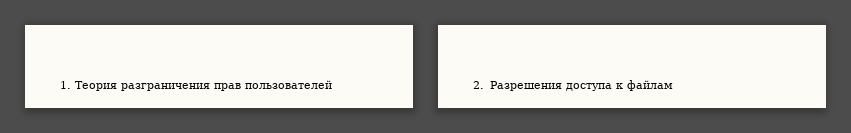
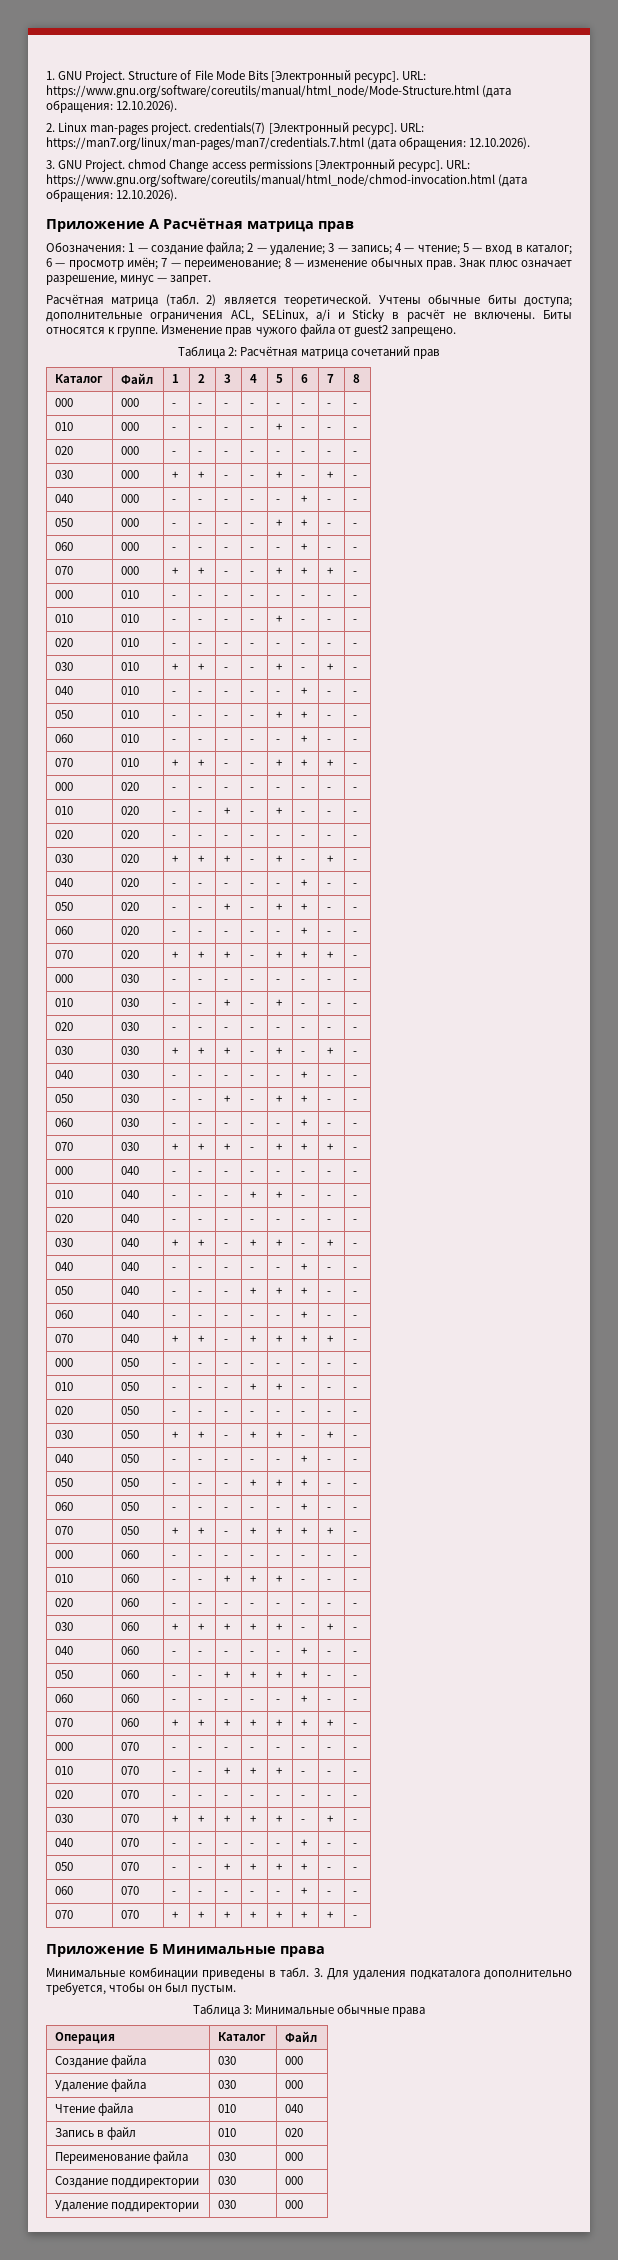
[75,80,332,91] [473,80,673,91] Теория разграничения прав пользователей // 2. Разрешения доступа к файлам -> [58,70,427,83] [46,85,512,98] [46,100,178,113] [46,122,424,135] [46,137,531,150] [46,159,470,172] [46,174,528,187] [46,189,178,202] [46,218,354,232] [46,242,572,255] [46,257,572,270] [46,275,212,285] [46,294,572,307] [46,309,572,322] [46,324,456,337] [177,346,441,359] [54,374,103,383] [120,373,153,384] [171,374,179,383] [197,374,205,383] [223,374,231,383] [249,374,257,383] [275,374,283,383] [300,374,308,383] [326,374,334,383] [352,374,360,383] [54,398,73,407] [120,398,139,407] [171,403,176,407] [197,403,202,407] [223,403,228,407] [249,403,254,407] [275,403,280,407] [300,403,305,407] [326,403,331,407] [352,403,357,407] [54,422,73,431] [120,422,139,431] [171,427,176,431] [197,427,202,431] [223,427,228,431] [249,427,254,431] [275,423,282,431] [300,427,305,431] [326,427,331,431] [352,427,357,431] [54,446,73,455] [120,446,139,455] [171,451,176,455] [197,451,202,455] [223,451,228,455] [249,451,254,455] [275,451,280,455] [300,451,305,455] [326,451,331,455] [352,451,357,455] [54,470,73,479] [120,470,139,479] [171,471,178,479] [197,471,204,479] [223,475,228,479] [249,475,254,479] [275,471,282,479] [300,475,305,479] [326,471,333,479] [352,475,357,479] [54,494,73,503] [120,494,139,503] [171,499,176,503] [197,499,202,503] [223,499,228,503] [249,499,254,503] [275,499,280,503] [300,495,307,503] [326,499,331,503] [352,499,357,503] [54,518,73,527] [120,518,139,527] [171,523,176,527] [197,523,202,527] [223,523,228,527] [249,523,254,527] [275,519,282,527] [300,519,307,527] [326,523,331,527] [352,523,357,527] [54,542,73,551] [120,542,139,551] [171,547,176,551] [197,547,202,551] [223,547,228,551] [249,547,254,551] [275,547,280,551] [300,543,307,551] [326,547,331,551] [352,547,357,551] [54,566,73,575] [120,566,139,575] [171,567,178,575] [197,567,204,575] [223,571,228,575] [249,571,254,575] [275,567,282,575] [300,567,307,575] [326,567,333,575] [352,571,357,575] [54,590,73,599] [120,590,139,599] [171,595,176,599] [197,595,202,599] [223,595,228,599] [249,595,254,599] [275,595,280,599] [300,595,305,599] [326,595,331,599] [352,595,357,599] [54,614,73,623] [120,614,139,623] [171,619,176,623] [197,619,202,623] [223,619,228,623] [249,619,254,623] [275,615,282,623] [300,619,305,623] [326,619,331,623] [352,619,357,623] [54,638,73,647] [120,638,139,647] [171,643,176,647] [197,643,202,647] [223,643,228,647] [249,643,254,647] [275,643,280,647] [300,643,305,647] [326,643,331,647] [352,643,357,647] [54,662,73,671] [120,662,139,671] [171,663,178,671] [197,663,204,671] [223,667,228,671] [249,667,254,671] [275,663,282,671] [300,667,305,671] [326,663,333,671] [352,667,357,671] [54,686,73,695] [120,686,139,695] [171,691,176,695] [197,691,202,695] [223,691,228,695] [249,691,254,695] [275,691,280,695] [300,687,307,695] [326,691,331,695] [352,691,357,695] [54,710,73,719] [120,710,139,719] [171,715,176,719] [197,715,202,719] [223,715,228,719] [249,715,254,719] [275,711,282,719] [300,711,307,719] [326,715,331,719] [352,715,357,719] [54,734,73,743] [120,734,139,743] [171,739,176,743] [197,739,202,743] [223,739,228,743] [249,739,254,743] [275,739,280,743] [300,735,307,743] [326,739,331,743] [352,739,357,743] [54,758,73,767] [120,758,139,767] [171,759,178,767] [197,759,204,767] [223,763,228,767] [249,763,254,767] [275,759,282,767] [300,759,307,767] [326,759,333,767] [352,763,357,767] [54,782,73,791] [120,782,139,791] [171,787,176,791] [197,787,202,791] [223,787,228,791] [249,787,254,791] [275,787,280,791] [300,787,305,791] [326,787,331,791] [352,787,357,791] [54,806,73,815] [120,806,139,815] [171,811,176,815] [197,811,202,815] [223,807,230,815] [249,811,254,815] [275,807,282,815] [300,811,305,815] [326,811,331,815] [352,811,357,815] [54,830,73,839] [120,830,139,839] [171,835,176,839] [197,835,202,839] [223,835,228,839] [249,835,254,839] [275,835,280,839] [300,835,305,839] [326,835,331,839] [352,835,357,839] [54,854,73,863] [120,854,139,863] [171,855,178,863] [197,855,204,863] [223,855,230,863] [249,859,254,863] [275,855,282,863] [300,859,305,863] [326,855,333,863] [352,859,357,863] [54,878,73,887] [120,878,139,887] [171,883,176,887] [197,883,202,887] [223,883,228,887] [249,883,254,887] [275,883,280,887] [300,879,307,887] [326,883,331,887] [352,883,357,887] [54,902,73,911] [120,902,139,911] [171,907,176,911] [197,907,202,911] [223,903,230,911] [249,907,254,911] [275,903,282,911] [300,903,307,911] [326,907,331,911] [352,907,357,911] [54,926,73,935] [120,926,139,935] [171,931,176,935] [197,931,202,935] [223,931,228,935] [249,931,254,935] [275,931,280,935] [300,927,307,935] [326,931,331,935] [352,931,357,935] [54,950,73,959] [120,950,139,959] [171,951,178,959] [197,951,204,959] [223,951,230,959] [249,955,254,959] [275,951,282,959] [300,951,307,959] [326,951,333,959] [352,955,357,959] [54,974,73,983] [120,974,139,983] [171,979,176,983] [197,979,202,983] [223,979,228,983] [249,979,254,983] [275,979,280,983] [300,979,305,983] [326,979,331,983] [352,979,357,983] [54,998,73,1007] [120,998,139,1007] [171,1003,176,1007] [197,1003,202,1007] [223,999,230,1007] [249,1003,254,1007] [275,999,282,1007] [300,1003,305,1007] [326,1003,331,1007] [352,1003,357,1007] [54,1022,73,1031] [120,1022,139,1031] [171,1027,176,1031] [197,1027,202,1031] [223,1027,228,1031] [249,1027,254,1031] [275,1027,280,1031] [300,1027,305,1031] [326,1027,331,1031] [352,1027,357,1031] [54,1046,73,1055] [120,1046,139,1055] [171,1047,178,1055] [197,1047,204,1055] [223,1047,230,1055] [249,1051,254,1055] [275,1047,282,1055] [300,1051,305,1055] [326,1047,333,1055] [352,1051,357,1055] [54,1070,73,1079] [120,1070,139,1079] [171,1075,176,1079] [197,1075,202,1079] [223,1075,228,1079] [249,1075,254,1079] [275,1075,280,1079] [300,1071,307,1079] [326,1075,331,1079] [352,1075,357,1079] [54,1094,73,1103] [120,1094,139,1103] [171,1099,176,1103] [197,1099,202,1103] [223,1095,230,1103] [249,1099,254,1103] [275,1095,282,1103] [300,1095,307,1103] [326,1099,331,1103] [352,1099,357,1103] [54,1118,73,1127] [120,1118,139,1127] [171,1123,176,1127] [197,1123,202,1127] [223,1123,228,1127] [249,1123,254,1127] [275,1123,280,1127] [300,1119,307,1127] [326,1123,331,1127] [352,1123,357,1127] [54,1142,73,1151] [120,1142,139,1151] [171,1143,178,1151] [197,1143,204,1151] [223,1143,230,1151] [249,1147,254,1151] [275,1143,282,1151] [300,1143,307,1151] [326,1143,333,1151] [352,1147,357,1151] [54,1166,73,1175] [120,1166,139,1175] [171,1171,176,1175] [197,1171,202,1175] [223,1171,228,1175] [249,1171,254,1175] [275,1171,280,1175] [300,1171,305,1175] [326,1171,331,1175] [352,1171,357,1175] [54,1190,73,1199] [120,1190,139,1199] [171,1195,176,1199] [197,1195,202,1199] [223,1195,228,1199] [249,1191,256,1199] [275,1191,282,1199] [300,1195,305,1199] [326,1195,331,1199] [352,1195,357,1199] [54,1214,73,1223] [120,1214,139,1223] [171,1219,176,1223] [197,1219,202,1223] [223,1219,228,1223] [249,1219,254,1223] [275,1219,280,1223] [300,1219,305,1223] [326,1219,331,1223] [352,1219,357,1223] [54,1238,73,1247] [120,1238,139,1247] [171,1239,178,1247] [197,1239,204,1247] [223,1243,228,1247] [249,1239,256,1247] [275,1239,282,1247] [300,1243,305,1247] [326,1239,333,1247] [352,1243,357,1247] [54,1262,73,1271] [120,1262,139,1271] [171,1267,176,1271] [197,1267,202,1271] [223,1267,228,1271] [249,1267,254,1271] [275,1267,280,1271] [300,1263,307,1271] [326,1267,331,1271] [352,1267,357,1271] [54,1286,73,1295] [120,1286,139,1295] [171,1291,176,1295] [197,1291,202,1295] [223,1291,228,1295] [249,1287,256,1295] [275,1287,282,1295] [300,1287,307,1295] [326,1291,331,1295] [352,1291,357,1295] [54,1310,73,1319] [120,1310,139,1319] [171,1315,176,1319] [197,1315,202,1319] [223,1315,228,1319] [249,1315,254,1319] [275,1315,280,1319] [300,1311,307,1319] [326,1315,331,1319] [352,1315,357,1319] [54,1334,73,1343] [120,1334,139,1343] [171,1335,178,1343] [197,1335,204,1343] [223,1339,228,1343] [249,1335,256,1343] [275,1335,282,1343] [300,1335,307,1343] [326,1335,333,1343] [352,1339,357,1343] [54,1358,73,1367] [120,1358,139,1367] [171,1363,176,1367] [197,1363,202,1367] [223,1363,228,1367] [249,1363,254,1367] [275,1363,280,1367] [300,1363,305,1367] [326,1363,331,1367] [352,1363,357,1367] [54,1382,73,1391] [120,1382,139,1391] [171,1387,176,1391] [197,1387,202,1391] [223,1387,228,1391] [249,1383,256,1391] [275,1383,282,1391] [300,1387,305,1391] [326,1387,331,1391] [352,1387,357,1391] [54,1406,73,1415] [120,1406,139,1415] [171,1411,176,1415] [197,1411,202,1415] [223,1411,228,1415] [249,1411,254,1415] [275,1411,280,1415] [300,1411,305,1415] [326,1411,331,1415] [352,1411,357,1415] [54,1430,73,1439] [120,1430,139,1439] [171,1431,178,1439] [197,1431,204,1439] [223,1435,228,1439] [249,1431,256,1439] [275,1431,282,1439] [300,1435,305,1439] [326,1431,333,1439] [352,1435,357,1439] [54,1454,73,1463] [120,1454,139,1463] [171,1459,176,1463] [197,1459,202,1463] [223,1459,228,1463] [249,1459,254,1463] [275,1459,280,1463] [300,1455,307,1463] [326,1459,331,1463] [352,1459,357,1463] [54,1478,73,1487] [120,1478,139,1487] [171,1483,176,1487] [197,1483,202,1487] [223,1483,228,1487] [249,1479,256,1487] [275,1479,282,1487] [300,1479,307,1487] [326,1483,331,1487] [352,1483,357,1487] [54,1502,73,1511] [120,1502,139,1511] [171,1507,176,1511] [197,1507,202,1511] [223,1507,228,1511] [249,1507,254,1511] [275,1507,280,1511] [300,1503,307,1511] [326,1507,331,1511] [352,1507,357,1511] [54,1526,73,1535] [120,1526,139,1535] [171,1527,178,1535] [197,1527,204,1535] [223,1531,228,1535] [249,1527,256,1535] [275,1527,282,1535] [300,1527,307,1535] [326,1527,333,1535] [352,1531,357,1535] [54,1550,73,1559] [120,1550,139,1559] [171,1555,176,1559] [197,1555,202,1559] [223,1555,228,1559] [249,1555,254,1559] [275,1555,280,1559] [300,1555,305,1559] [326,1555,331,1559] [352,1555,357,1559] [54,1574,73,1583] [120,1574,139,1583] [171,1579,176,1583] [197,1579,202,1583] [223,1575,230,1583] [249,1575,256,1583] [275,1575,282,1583] [300,1579,305,1583] [326,1579,331,1583] [352,1579,357,1583] [54,1598,73,1607] [120,1598,139,1607] [171,1603,176,1607] [197,1603,202,1607] [223,1603,228,1607] [249,1603,254,1607] [275,1603,280,1607] [300,1603,305,1607] [326,1603,331,1607] [352,1603,357,1607] [54,1622,73,1631] [120,1622,139,1631] [171,1623,178,1631] [197,1623,204,1631] [223,1623,230,1631] [249,1623,256,1631] [275,1623,282,1631] [300,1627,305,1631] [326,1623,333,1631] [352,1627,357,1631] [54,1646,73,1655] [120,1646,139,1655] [171,1651,176,1655] [197,1651,202,1655] [223,1651,228,1655] [249,1651,254,1655] [275,1651,280,1655] [300,1647,307,1655] [326,1651,331,1655] [352,1651,357,1655] [54,1670,73,1679] [120,1670,139,1679] [171,1675,176,1679] [197,1675,202,1679] [223,1671,230,1679] [249,1671,256,1679] [275,1671,282,1679] [300,1671,307,1679] [326,1675,331,1679] [352,1675,357,1679] [54,1694,73,1703] [120,1694,139,1703] [171,1699,176,1703] [197,1699,202,1703] [223,1699,228,1703] [249,1699,254,1703] [275,1699,280,1703] [300,1695,307,1703] [326,1699,331,1703] [352,1699,357,1703] [54,1718,73,1727] [120,1718,139,1727] [171,1719,178,1727] [197,1719,204,1727] [223,1719,230,1727] [249,1719,256,1727] [275,1719,282,1727] [300,1719,307,1727] [326,1719,333,1727] [352,1723,357,1727] [54,1742,73,1751] [120,1742,139,1751] [171,1747,176,1751] [197,1747,202,1751] [223,1747,228,1751] [249,1747,254,1751] [275,1747,280,1751] [300,1747,305,1751] [326,1747,331,1751] [352,1747,357,1751] [54,1766,73,1775] [120,1766,139,1775] [171,1771,176,1775] [197,1771,202,1775] [223,1767,230,1775] [249,1767,256,1775] [275,1767,282,1775] [300,1771,305,1775] [326,1771,331,1775] [352,1771,357,1775] [54,1790,73,1799] [120,1790,139,1799] [171,1795,176,1799] [197,1795,202,1799] [223,1795,228,1799] [249,1795,254,1799] [275,1795,280,1799] [300,1795,305,1799] [326,1795,331,1799] [352,1795,357,1799] [54,1814,73,1823] [120,1814,139,1823] [171,1815,178,1823] [197,1815,204,1823] [223,1815,230,1823] [249,1815,256,1823] [275,1815,282,1823] [300,1819,305,1823] [326,1815,333,1823] [352,1819,357,1823] [54,1838,73,1847] [120,1838,139,1847] [171,1843,176,1847] [197,1843,202,1847] [223,1843,228,1847] [249,1843,254,1847] [275,1843,280,1847] [300,1839,307,1847] [326,1843,331,1847] [352,1843,357,1847] [54,1862,73,1871] [120,1862,139,1871] [171,1867,176,1871] [197,1867,202,1871] [223,1863,230,1871] [249,1863,256,1871] [275,1863,282,1871] [300,1863,307,1871] [326,1867,331,1871] [352,1867,357,1871] [54,1886,73,1895] [120,1886,139,1895] [171,1891,176,1895] [197,1891,202,1895] [223,1891,228,1895] [249,1891,254,1895] [275,1891,280,1895] [300,1887,307,1895] [326,1891,331,1895] [352,1891,357,1895] [54,1910,73,1919] [120,1910,139,1919] [171,1911,178,1919] [197,1911,204,1919] [223,1911,230,1919] [249,1911,256,1919] [275,1911,282,1919] [300,1911,307,1919] [326,1911,333,1919] [352,1915,357,1919] [46,1944,325,1957] [46,1967,572,1980] [46,1982,237,1995] [192,2004,426,2017] [54,2032,115,2044] [217,2032,266,2041] [284,2031,317,2042] [54,2055,147,2068] [217,2056,236,2065] [284,2056,303,2065] [54,2079,147,2092] [217,2080,236,2089] [284,2080,303,2089] [54,2103,134,2116] [217,2104,236,2113] [284,2104,303,2113] [54,2127,137,2140] [217,2128,236,2137] [284,2128,303,2137] [54,2151,189,2164] [217,2152,236,2161] [284,2152,303,2161] [54,2176,200,2188] [217,2176,236,2185] [284,2176,303,2185] [54,2200,200,2212] [217,2200,236,2209] [284,2200,303,2209] GNU Project. Structure of File Mode Bits [Электронный ресурс]. URL: https://www.gnu.org/software/coreutils/manual/html_node/Mode-Structure.html (дата обращения: 12.10.2026). // 2. Linux man-pages project. credentials(7) [Электронный ресурс]. URL: https://man7.org/linux/man-pages/man7/credentials.7.html (дата обращения: 12.10.2026). // 3. GNU Project. chmod Change access permissions [Электронный ресурс]. URL: https://www.gnu.org/software/coreutils/manual/html_node/chmod-invocation.html (дата обращения: 12.10.2026). // Приложение А Расчётная матрица прав // Обозначения: 1 — создание файла; 2 — удаление; 3 — запись; 4 — чтение; 5 — вход в каталог; 6 — просмотр имён; 7 — переименование; 8 — изменение обычных прав. Знак плюс означает разрешение, минус — запрет. // Расчётная матрица (табл. 2) является теоретической. Учтены обычные биты доступа; дополнительные ограничения ACL, SELinux, a/i и Sticky в расчёт не включены. Биты относятся к группе. Изменение прав чужого файла от guest2 запрещено. // Таблица 2: Расчётная матрица сочетаний прав // Каталог | Файл | 1 | 2 | 3 | 4 | 5 | 6 | 7 | 8 // 000 | 000 | - | - | - | - | - | - | - | - // 010 | 000 | - | - | - | - | + | - | - | - // 020 | 000 | - | - | - | - | - | - | - | - // 030 | 000 | + | + | - | - | + | - | + | - // 040 | 000 | - | - | - | - | - | + | - | - // 050 | 000 | - | - | - | - | + | + | - | - // 060 | 000 | - | - | - | - | - | + | - | - // 070 | 000 | + | + | - | - | + | + | + | - // 000 | 010 | - | - | - | - | - | - | - | - // 010 | 010 | - | - | - | - | + | - | - | - // 020 | 010 | - | - | - | - | - | - | - | - // 030 | 010 | + | + | - | - | + | - | + | - // 040 | 010 | - | - | - | - | - | + | - | - // 050 | 010 | - | - | - | - | + | + | - | - // 060 | 010 | - | - | - | - | - | + | - | - // 070 | 010 | + | + | - | - | + | + | + | - // 000 | 020 | - | - | - | - | - | - | - | - // 010 | 020 | - | - | + | - | + | - | - | - // 020 | 020 | - | - | - | - | - | - | - | - // 030 | 020 | + | + | + | - | + | - | + | - // 040 | 020 | - | - | - | - | - | + | - | - // 050 | 020 | - | - | + | - | + | + | - | - // 060 | 020 | - | - | - | - | - | + | - | - // 070 | 020 | + | + | + | - | + | + | + | - // 000 | 030 | - | - | - | - | - | - | - | - // 010 | 030 | - | - | + | - | + | - | - | - // 020 | 030 | - | - | - | - | - | - | - | - // 030 | 030 | + | + | + | - | + | - | + | - // 040 | 030 | - | - | - | - | - | + | - | - // 050 | 030 | - | - | + | - | + | + | - | - // 060 | 030 | - | - | - | - | - | + | - | - // 070 | 030 | + | + | + | - | + | + | + | - // 000 | 040 | - | - | - | - | - | - | - | - // 010 | 040 | - | - | - | + | + | - | - | - // 020 | 040 | - | - | - | - | - | - | - | - // 030 | 040 | + | + | - | + | + | - | + | - // 040 | 040 | - | - | - | - | - | + | - | - // 050 | 040 | - | - | - | + | + | + | - | - // 060 | 040 | - | - | - | - | - | + | - | - // 070 | 040 | + | + | - | + | + | + | + | - // 000 | 050 | - | - | - | - | - | - | - | - // 010 | 050 | - | - | - | + | + | - | - | - // 020 | 050 | - | - | - | - | - | - | - | - // 030 | 050 | + | + | - | + | + | - | + | - // 040 | 050 | - | - | - | - | - | + | - | - // 050 | 050 | - | - | - | + | + | + | - | - // 060 | 050 | - | - | - | - | - | + | - | - // 070 | 050 | + | + | - | + | + | + | + | - // 000 | 060 | - | - | - | - | - | - | - | - // 010 | 060 | - | - | + | + | + | - | - | - // 020 | 060 | - | - | - | - | - | - | - | - // 030 | 060 | + | + | + | + | + | - | + | - // 040 | 060 | - | - | - | - | - | + | - | - // 050 | 060 | - | - | + | + | + | + | - | - // 060 | 060 | - | - | - | - | - | + | - | - // 070 | 060 | + | + | + | + | + | + | + | - // 000 | 070 | - | - | - | - | - | - | - | - // 010 | 070 | - | - | + | + | + | - | - | - // 020 | 070 | - | - | - | - | - | - | - | - // 030 | 070 | + | + | + | + | + | - | + | - // 040 | 070 | - | - | - | - | - | + | - | - // 050 | 070 | - | - | + | + | + | + | - | - // 060 | 070 | - | - | - | - | - | + | - | - // 070 | 070 | + | + | + | + | + | + | + | - // Приложение Б Минимальные права // Минимальные комбинации приведены в табл. 3. Для удаления подкаталога дополнительно требуется, чтобы он был пустым. // Таблица 3: Минимальные обычные права // Операция | Каталог | Файл // Создание файла | 030 | 000 // Удаление файла | 030 | 000 // Чтение файла | 010 | 040 // Запись в файл | 010 | 020 // Переименование файла | 030 | 000 // Создание поддиректории | 030 | 000 // Удаление поддиректории | 030 | 000

